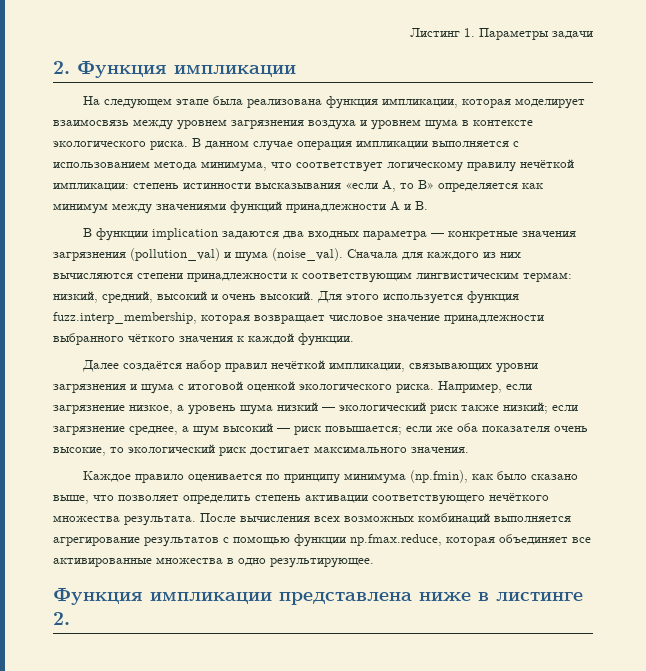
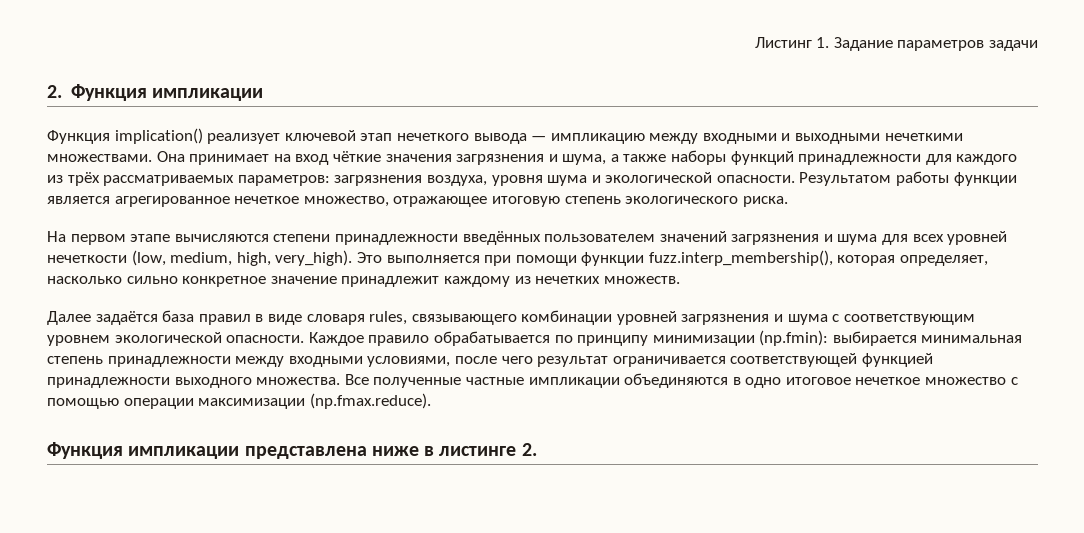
[479,28,549,40] Параметры -> [833,37,985,51] Задание параметров
[82,96,585,109] [53,119,533,130] [53,138,519,151] [53,159,574,172] [53,180,543,192] [53,201,428,214] [82,228,576,241] [53,248,521,262] [53,272,572,283] [53,291,519,304] [53,312,544,324] [53,333,354,346] [81,360,538,373] [53,381,532,394] [53,402,578,415] [53,423,588,436] [53,444,469,456] На следующем этапе была реализована функция импликации, которая моделирует взаимосвязь между уровнем загрязнения воздуха и уровнем шума в контексте экологического риска. В данном случае операция импликации выполняется с использованием метода минимума, что соответствует логическому правилу нечёткой импликации: степень истинности высказывания «если A, то B» определяется как минимум между значениями функций принадлежности A и B. // В функции implication задаются два входных параметра — конкретные значения загрязнения (pollution_val) и шума (noise_val). Сначала для каждого из них вычисляются степени принадлежности к соответствующим лингвистическим термам: низкий, средний, высокий и очень высокий. Для этого используется функция fuzz.interp_membership, которая возвращает числовое значение принадлежности выбранного чёткого значения к каждой функции. // Далее создаётся набор правил нечёткой импликации, связывающих уровни загрязнения и шума с итоговой оценкой экологического риска. Например, если загрязнение низкое, а уровень шума низкий — экологический риск также низкий; если загрязнение среднее, а шум высокий — риск повышается; если же оба показателя очень высокие, то экологический риск достигает максимального значения. // -> [47,128,963,144] [47,150,1018,165] [47,171,1017,186] [47,196,788,207] [47,231,1008,245] [47,250,989,266] [47,276,680,287] [47,310,975,325] [47,332,305,346] Функция implication() реализует ключевой этап нечеткого вывода — импликацию между входными и выходными нечеткими множествами. Она принимает на вход чёткие значения загрязнения и шума, а также наборы функций принадлежности для каждого из трёх рассматриваемых параметров: загрязнения воздуха, уровня шума и экологической опасности. Результатом работы функции является агрегированное нечеткое множество, отражающее итоговую степень экологического риска. // На первом этапе вычисляются степени принадлежности введённых пользователем значений загрязнения и шума для всех уровней нечеткости (low, medium, high, very_high). Это выполняется при помощи функции fuzz.interp_membership(), которая определяет, насколько сильно конкретное значение принадлежит каждому из нечетких множеств. // Далее задаётся база правил в виде словаря rules, связывающего комбинации уровней загрязнения и шума с соответствующим уровнем экологической опасности.
[187,474,262,482] оценивается -> [433,331,550,346] обрабатывается
[343,470,578,484] [53,493,549,505] [53,513,571,526] [53,534,591,547] [53,557,374,568] минимума (np.fmin), как было сказано выше, что позволяет определить степень активации соответствующего нечёткого множества результата. После вычисления всех возможных комбинаций выполняется агрегирование результатов с помощью функции np.fmax.reduce, которая объединяет все активированные множества в одно результирующее. -> [652,330,1023,346] [47,353,933,367] [47,373,1018,388] [47,393,431,409] минимизации (np.fmin): выбирается минимальная степень принадлежности между входными условиями, после чего результат ограничивается соответствующей функцией принадлежности выходного множества. Все полученные частные импликации объединяются в одно итоговое нечеткое множество с помощью операции максимизации (np.fmax.reduce).

